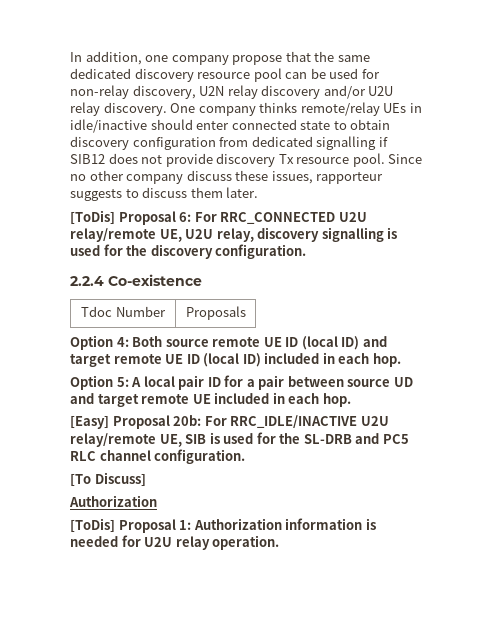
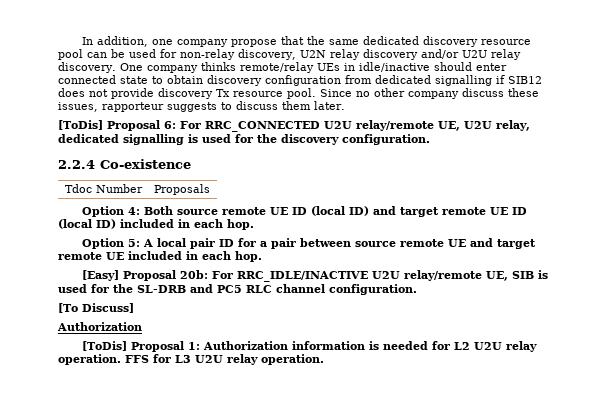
[257,227,320,242] discovery -> [58,134,119,143] dedicated
[393,377,413,387] UD -> [399,239,466,247] remote UE
[144,535,280,550] U2U relay operation. -> [453,341,537,352] [58,354,324,365] L2 U2U relay operation. FFS for L3 U2U relay operation.

